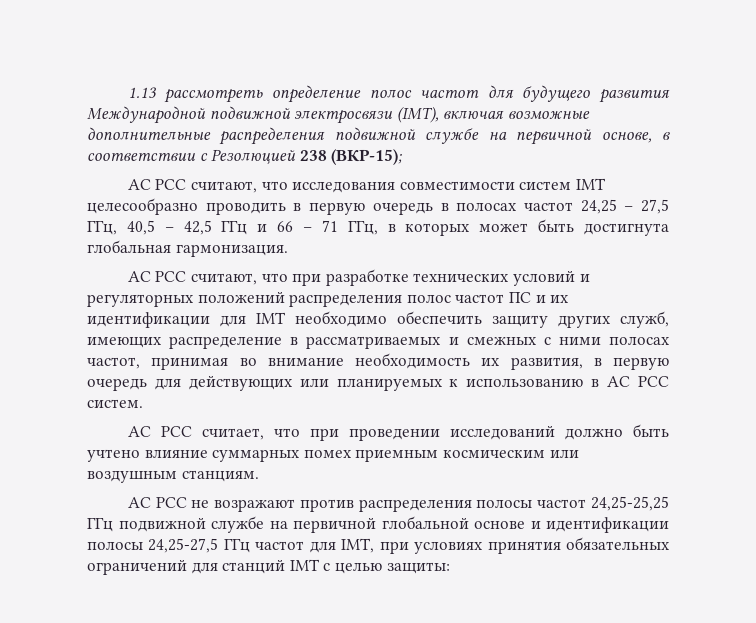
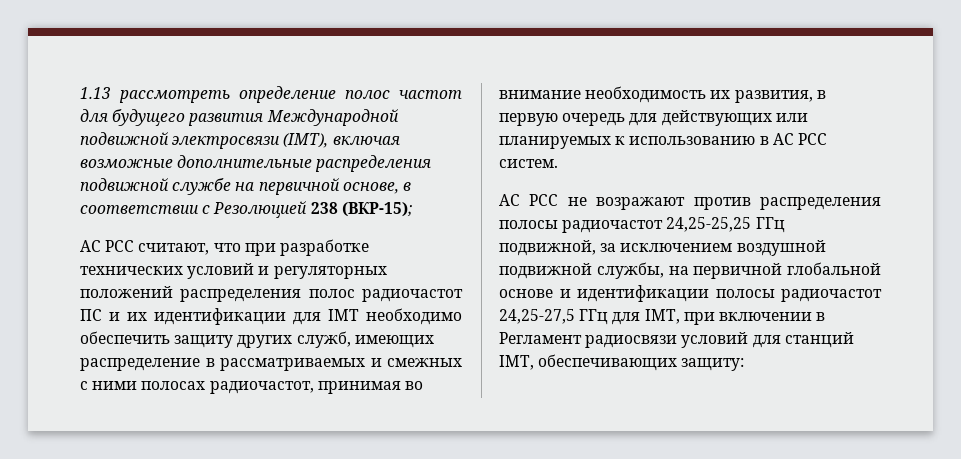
[127,178,606,193] [87,198,669,215] [87,219,669,236] [87,240,288,257] // АС РСС считают, что исследования совместимости систем IMT целесообразно проводить в первую очередь в полосах частот 24,25 – 27,5 ГГц, 40,5 – 42,5 ГГц и 66 – 71 ГГц, в которых может быть достигнута глобальная гармонизация. -> (412, 209) none
[455,294,505,303] частот -> [361,289,463,302] радиочастот
[87,357,140,369] частот, -> [209,381,314,394] радиочастот,
[127,424,669,441] [87,449,579,462] [87,470,259,483] // АС РСС считает, что при проведении исследований должно быть учтено влияние суммарных помех приемным космическим или воздушным станциям. -> (558, 163) none
[537,499,587,508] частот -> [562,220,664,233] радиочастот
[118,516,264,533] подвижной службе -> [499,240,826,256] [499,262,664,279] подвижной, за исключением воздушной подвижной службы,
(143, 545) none -> [781,289,882,302] радиочастот
[255,541,305,550] частот -> (609, 317) none
[414,537,670,554] [87,559,450,575] условиях принятия обязательных ограничений для станций IMT с целью защиты: -> [718,312,826,321] [499,332,854,348] [499,354,745,371] включении в Регламент радиосвязи условий для станций IMT, обеспечивающих защиту:

